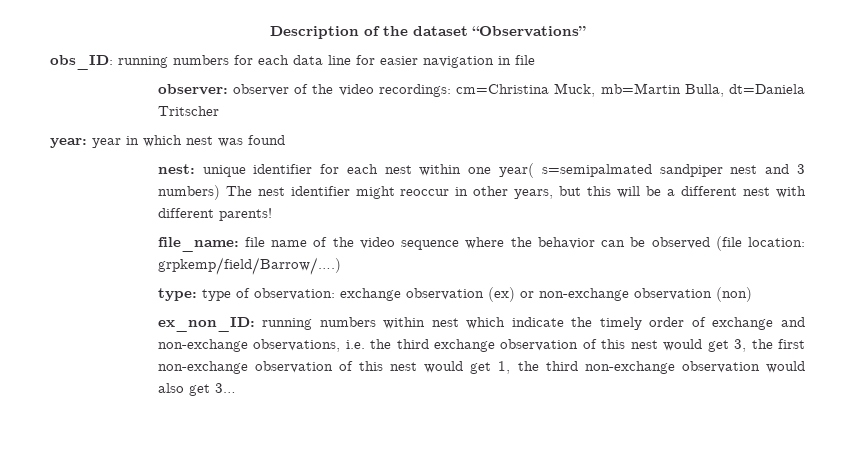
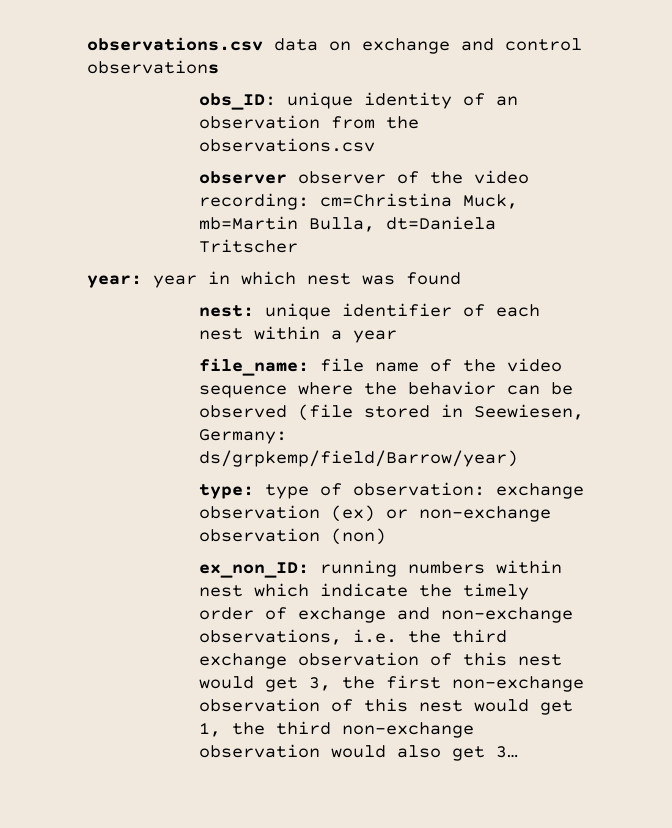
[270,26,586,39] [50,55,535,70] [157,84,228,95] Description of the dataset “Observations” // obs_ID: running numbers for each data line for easier navigation in file // observer: -> [87,37,582,54] [87,60,219,74] [198,92,518,110] [198,115,419,129] [198,138,375,152] [198,171,287,184] observations.csv data on exchange and control observations // obs_ID: unique identity of an observation from the observations.csv // observer
[378,84,451,97] recordings: -> [198,193,309,210] recording:
[320,164,340,174] for -> [462,304,485,317] of
[468,163,805,178] [157,185,807,200] [157,208,272,221] one year( s=semipalmated sandpiper nest and 3 numbers) The nest identifier might reoccur in other years, but this will be a different nest with different parents! -> [330,330,397,343] a year
[747,237,805,247] [157,257,341,275] location: grpkemp/field/Barrow/….) -> [363,404,584,420] [198,429,287,444] [198,450,518,467] stored in Seewiesen, Germany: ds/grpkemp/field/Barrow/year)

